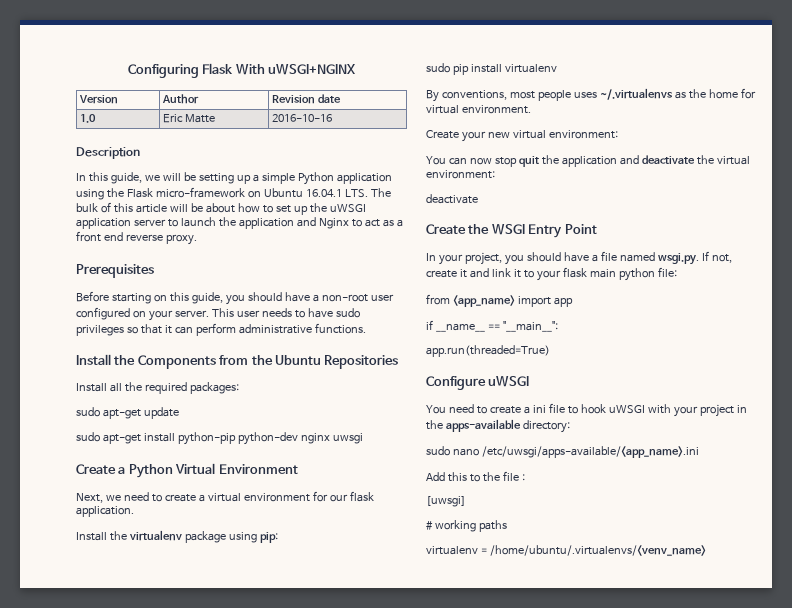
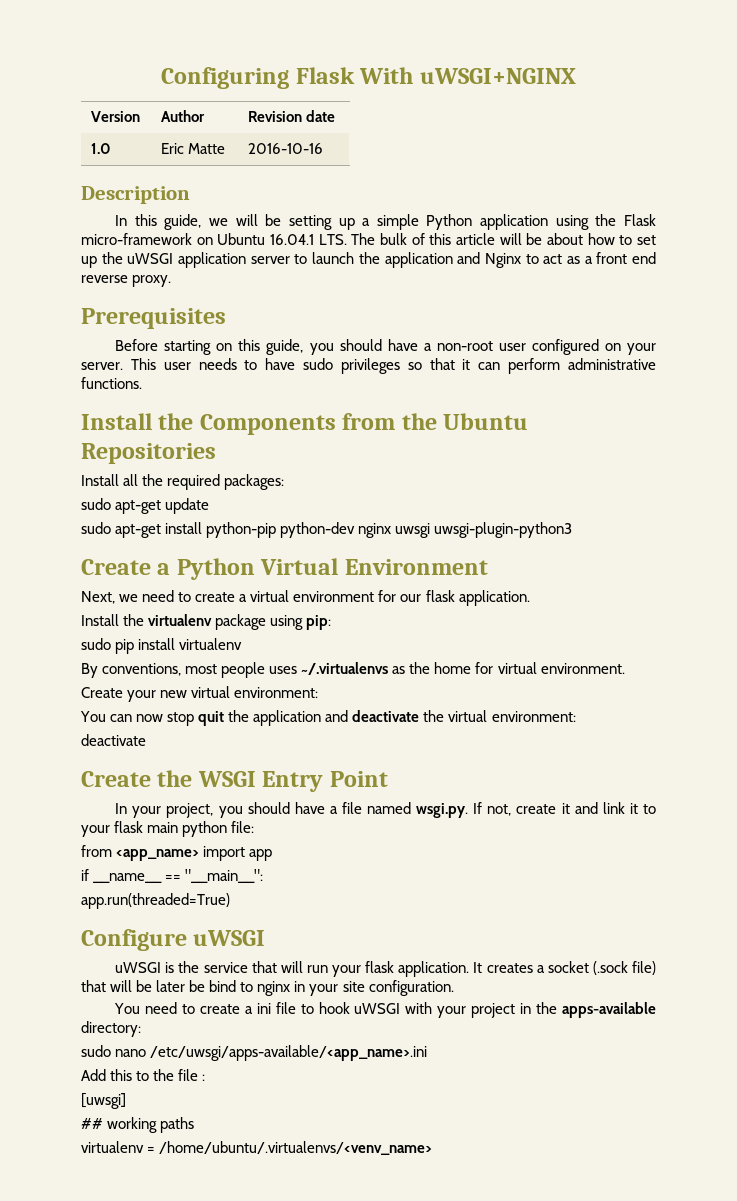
(363, 438) none -> [434,522,573,538] uwsgi-plugin-python3
(530, 381) none -> [115,961,657,977] [81,980,454,996] // uWSGI is the service that will run your flask application. It creates a socket (.sock file) that will be later be bind to nginx in your site configuration.
[426,521,433,530] # -> [81,1118,103,1129] ##

